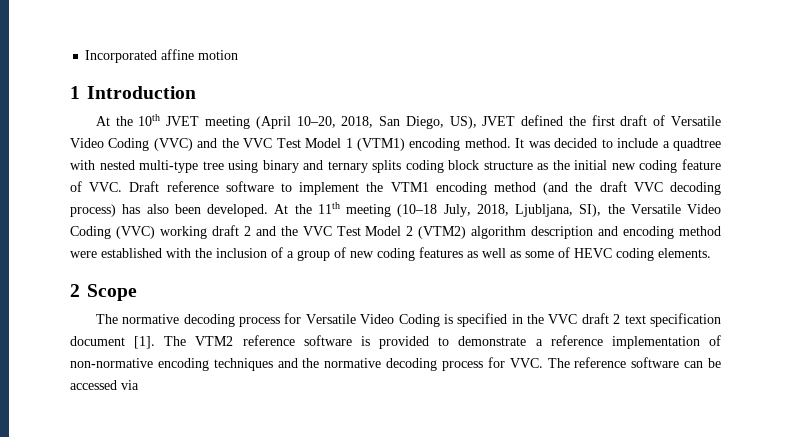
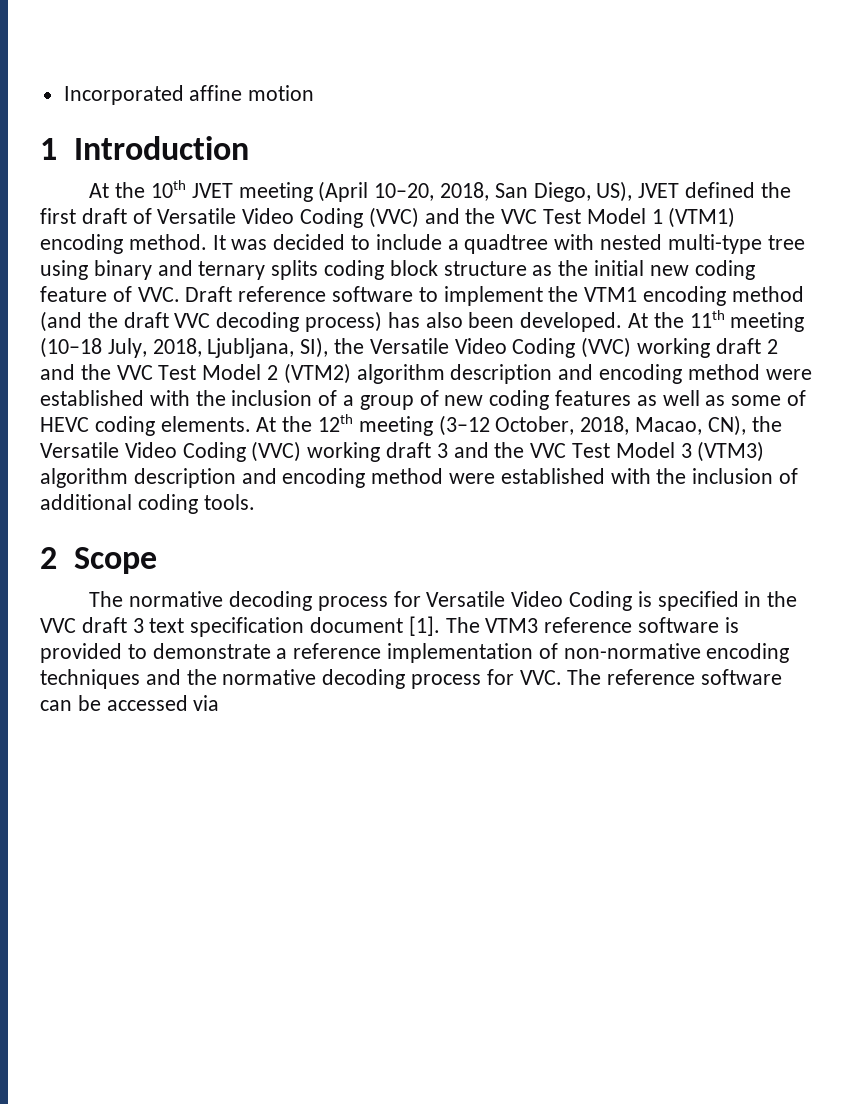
(711, 253) none -> [256,414,782,436] [40,441,765,462] [40,468,799,488] [40,494,255,514] At the 12th meeting (3–12 October, 2018, Macao, CN), the Versatile Video Coding (VVC) working draft 3 and the VVC Test Model 3 (VTM3) algorithm description and encoding method were established with the inclusion of additional coding tools.
[613,314,621,324] 2 -> [132,618,144,633] 3
[195,336,234,346] VTM2 -> [485,618,539,633] VTM3

